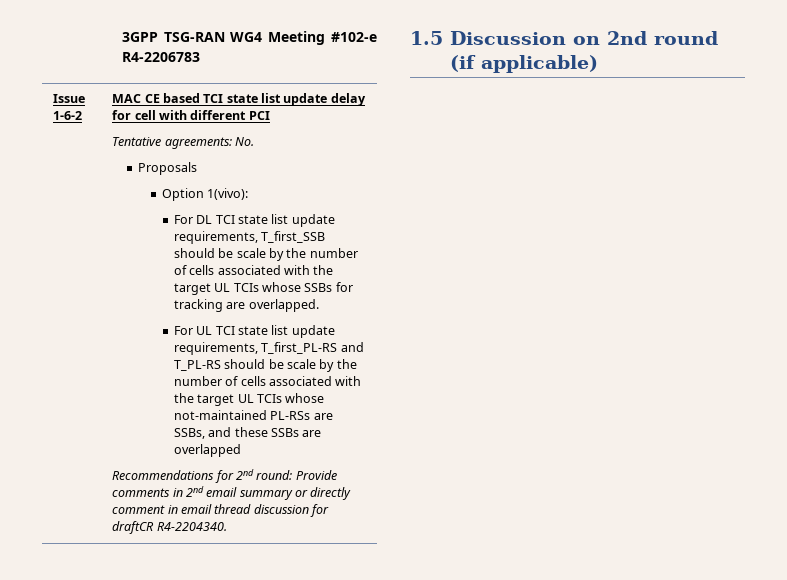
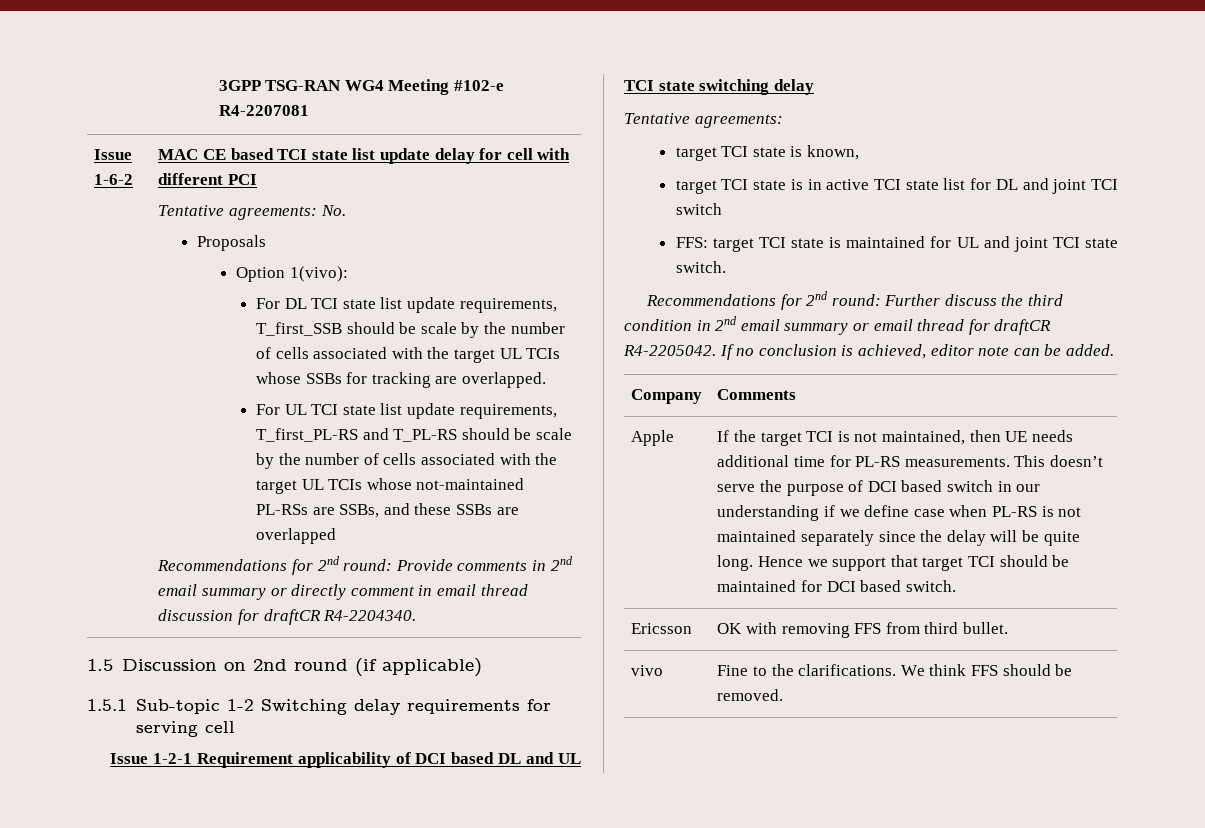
[121,52,200,62] R4-2206783 -> [218,105,309,116] R4-2207081
(598, 64) none -> [87,699,551,715] [135,721,235,737] [109,752,582,768] [624,79,814,95] [624,113,783,128] [675,145,859,161] [675,178,1118,194] [675,203,722,215] [675,236,1118,252] [675,261,726,273] [645,291,1064,310] [624,316,1052,335] [623,344,1114,360] [631,389,703,404] [717,389,797,400] [631,430,675,446] [717,430,1073,446] [717,455,1103,467] [717,480,1041,496] [717,505,1082,521] [717,530,1080,546] [717,555,1070,571] [717,580,956,592] [631,623,693,634] [717,622,1008,638] [631,665,664,676] [717,664,1073,676] [717,689,784,701] // 1.5.1 Sub-topic 1-2 Switching delay requirements for serving cell // Issue 1-2-1 Requirement applicability of DCI based DL and UL TCI state switching delay // Tentative agreements: // target TCI state is known, // target TCI state is in active TCI state list for DL and joint TCI switch // FFS: target TCI state is maintained for UL and joint TCI state switch. // Recommendations for 2nd round: Further discuss the third condition in 2nd email summary or email thread for draftCR R4-2205042. If no conclusion is achieved, editor note can be added. // Company | Comments // Apple | If the target TCI is not maintained, then UE needs additional time for PL-RS measurements. This doesn’t serve the purpose of DCI based switch in our understanding if we define case when PL-RS is not maintained separately since the delay will be quite long. Hence we support that target TCI should be maintained for DCI based switch. // Ericsson | OK with removing FFS from third bullet. // vivo | Fine to the clarifications. We think FFS should be removed.

